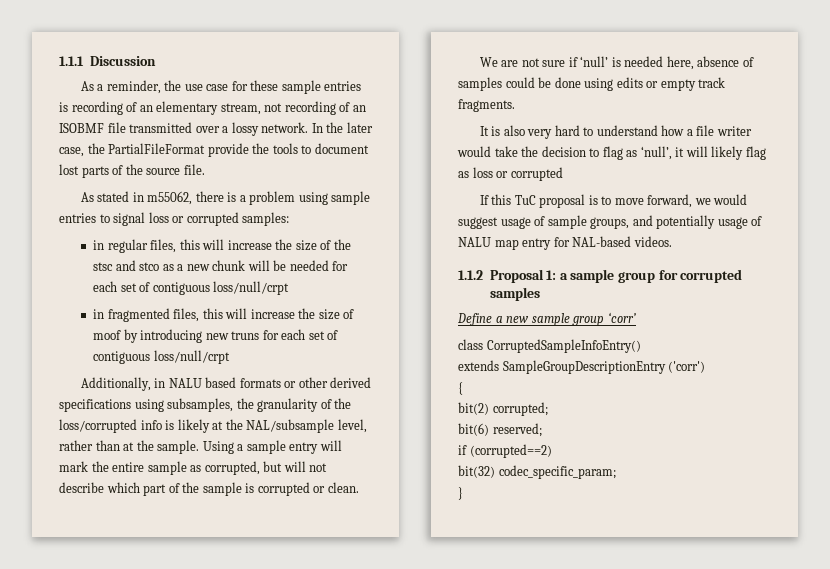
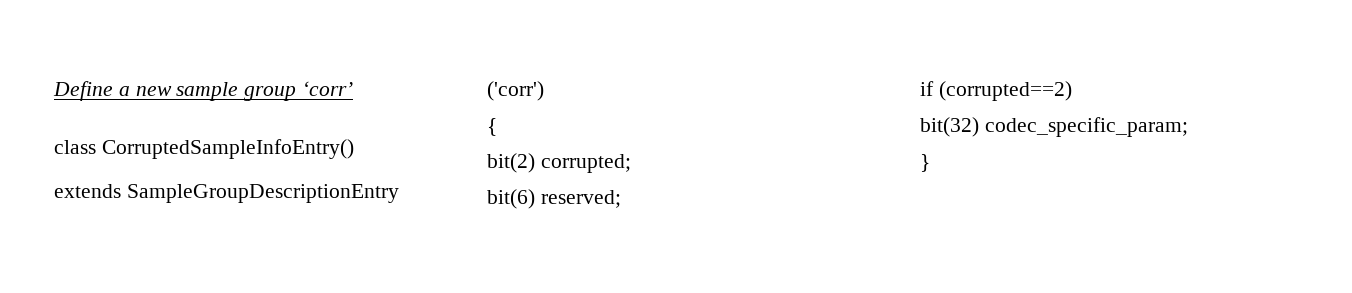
[59,56,156,66] [80,80,362,94] [59,101,366,115] [59,122,373,136] [59,143,369,157] [59,164,205,178] [80,191,371,205] [59,212,290,226] [93,239,351,253] [93,260,349,271] [93,281,290,295] [93,308,355,322] [93,329,339,343] [93,350,230,364] [80,377,372,391] [59,398,352,412] [59,419,367,433] [59,440,342,454] [59,461,328,475] [59,482,359,496] [479,56,754,70] [458,77,726,91] [458,99,515,112] [479,125,752,139] [457,146,766,160] [458,167,563,181] [479,194,748,208] [458,215,763,229] [458,236,672,250] [458,269,743,283] [489,287,540,301] 1.1.1 Discussion // As a reminder, the use case for these sample entries is recording of an elementary stream, not recording of an ISOBMF file transmitted over a lossy network. In the later case, the PartialFileFormat provide the tools to document lost parts of the source file. // As stated in m55062, there is a problem using sample entries to signal loss or corrupted samples: // in regular files, this will increase the size of the stsc and stco as a new chunk will be needed for each set of contiguous loss/null/crpt // in fragmented files, this will increase the size of moof by introducing new truns for each set of contiguous loss/null/crpt // Additionally, in NALU based formats or other derived specifications using subsamples, the granularity of the loss/corrupted info is likely at the NAL/subsample level, rather than at the sample. Using a sample entry will mark the entire sample as corrupted, but will not describe which part of the sample is corrupted or clean. // We are not sure if ‘null’ is needed here, absence of samples could be done using edits or empty track fragments. // It is also very hard to understand how a file writer would take the decision to flag as ‘null’, it will likely flag as loss or corrupted // If this TuC proposal is to move forward, we would suggest usage of sample groups, and potentially usage of NALU map entry for NAL-based videos. // 1.1.2 Proposal 1: a sample group for corrupted samples // -> (53, 91) none

